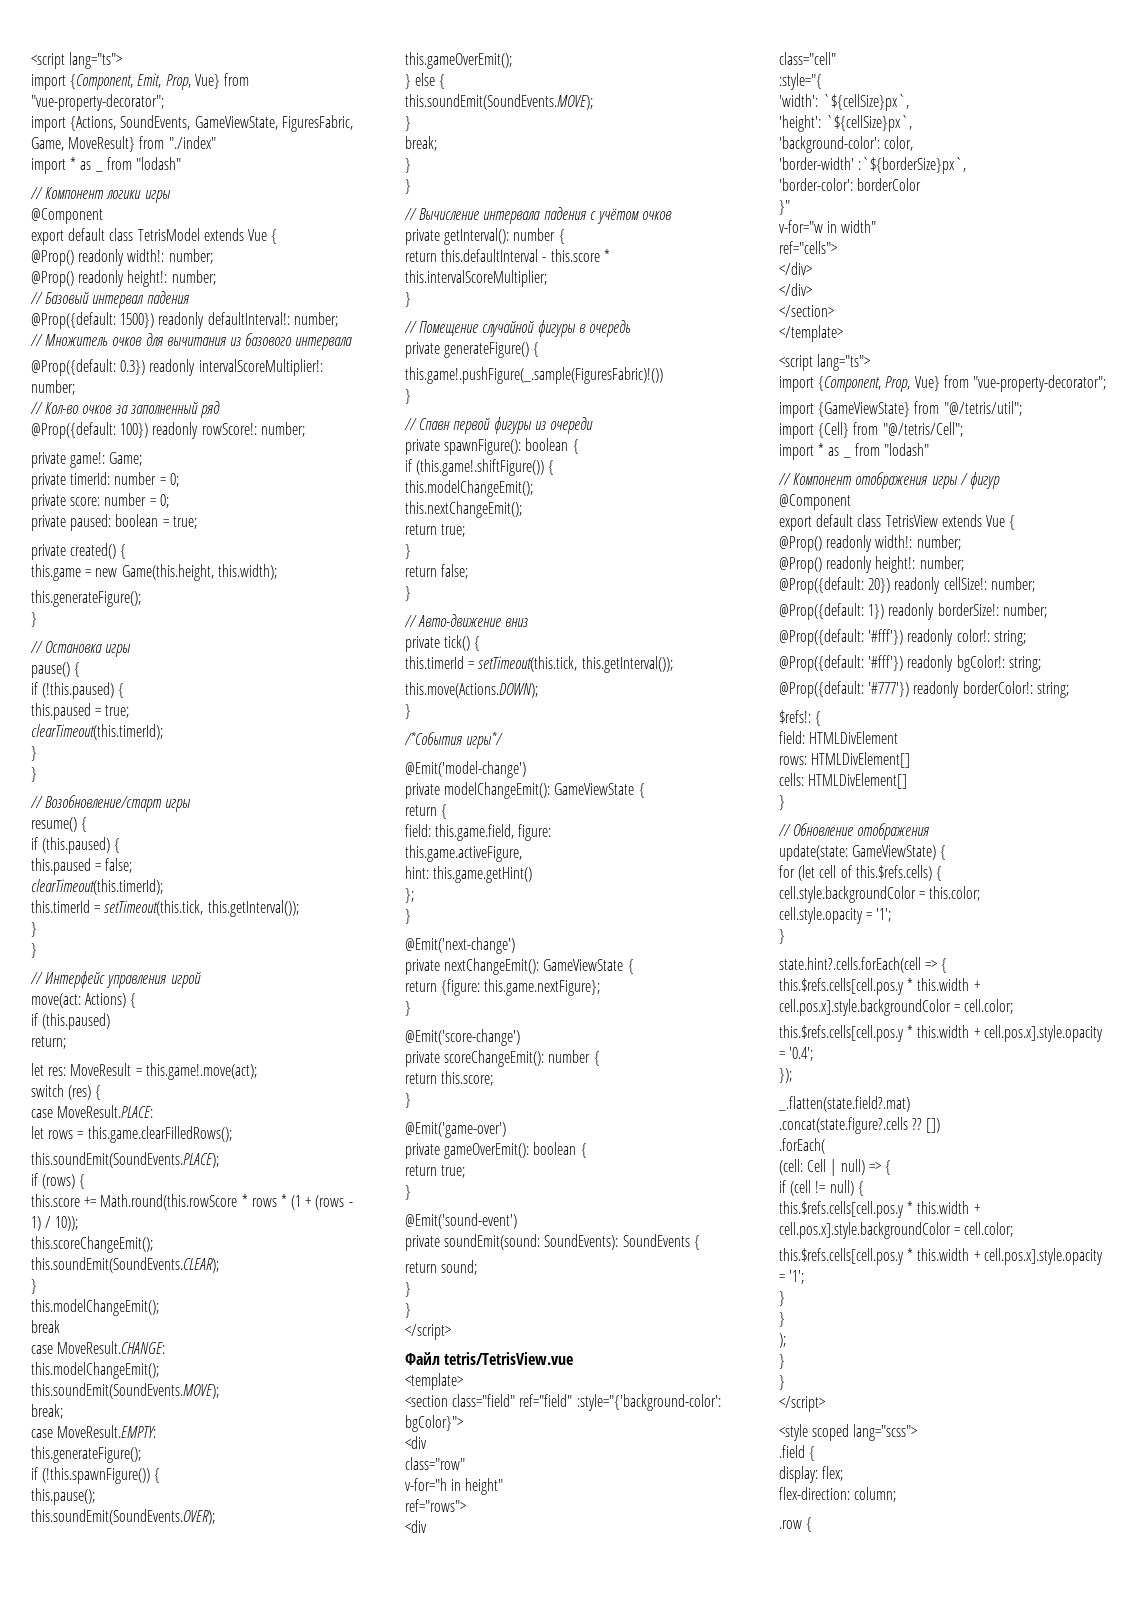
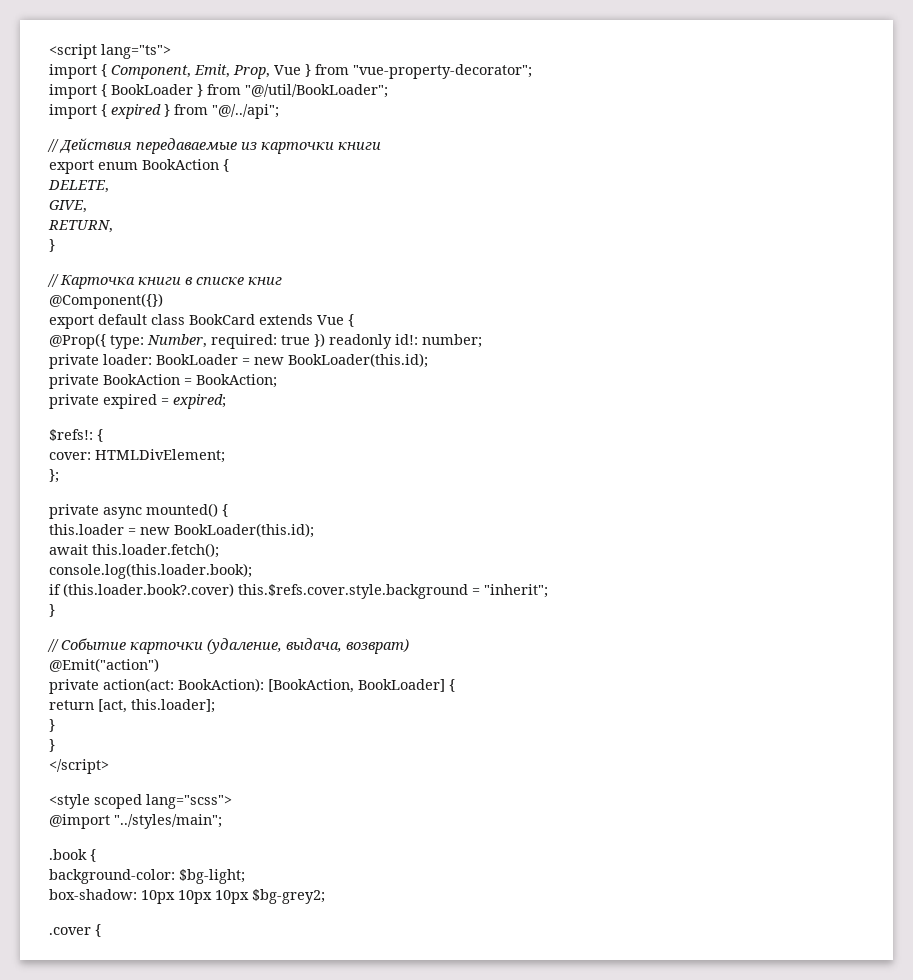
[31,52,123,69] [31,73,249,90] [31,94,164,111] [31,115,353,132] [31,136,216,152] [31,157,92,174] [94,170,103,172] [106,157,181,170] [30,187,171,203] [31,208,103,224] [31,228,278,245] [31,249,213,266] [31,270,216,287] [30,291,189,308] [31,312,338,329] [30,333,353,350] [31,359,323,376] [31,380,75,395] [30,401,220,418] [31,422,305,439] [31,452,143,468] [31,472,179,489] [31,493,169,510] [31,514,197,531] [31,543,127,560] [31,564,277,581] [31,590,141,607] [31,612,37,627] [30,641,132,657] [31,662,81,678] [31,682,125,699] [31,703,130,720] [31,724,163,740] [31,746,37,761] [31,767,37,782] [30,795,192,812] [31,817,88,832] [31,837,121,854] [31,858,133,875] [31,879,163,895] [31,900,299,917] [31,922,37,937] [31,943,37,958] [30,971,201,988] [31,993,137,1008] [31,1013,111,1030] [31,1036,66,1049] [31,1063,257,1080] [31,1084,102,1100] [31,1105,154,1118] [31,1126,232,1143] [31,1152,219,1168] [31,1173,86,1189] [31,1194,353,1210] [31,1216,79,1231] [31,1236,153,1253] [31,1257,219,1273] [31,1279,37,1294] [31,1299,159,1316] [31,1320,60,1333] [31,1341,166,1354] [31,1362,159,1379] [31,1383,219,1399] [31,1404,63,1419] [31,1425,157,1438] [31,1446,141,1463] [31,1467,161,1484] [31,1488,95,1505] [31,1509,215,1525] [405,52,512,69] [405,73,446,89] [405,94,593,110] [405,116,411,131] [405,136,437,151] [405,158,411,173] [405,179,411,194] [404,207,673,224] [405,228,565,245] [405,249,610,262] [405,270,547,287] [405,292,411,307] [404,320,631,337] [405,342,540,358] [405,367,663,384] [405,389,411,404] [404,417,593,434] [405,438,579,455] [405,459,555,476] [405,480,533,497] [405,501,522,518] [405,524,466,537] [405,544,411,559] [405,564,469,579] [405,586,411,601] [404,614,529,627] [405,635,481,652] [405,656,673,673] [405,682,538,698] [405,704,411,719] [404,732,504,749] [405,761,526,778] [405,782,645,799] [405,804,448,819] [405,824,552,841] [405,845,522,862] [405,866,533,883] [405,888,414,903] [405,909,411,924] [405,937,515,954] [405,958,634,975] [405,979,601,996] [405,1001,411,1016] [405,1029,520,1046] [405,1050,600,1067] [405,1071,494,1086] [405,1093,411,1108] [405,1122,506,1138] [405,1142,587,1159] [405,1165,466,1178] [405,1185,411,1200] [405,1213,517,1229] [405,1234,700,1251] [405,1260,478,1275] [405,1282,411,1297] [405,1303,411,1318] [405,1324,451,1340] [405,1352,574,1365] [405,1373,463,1390] [405,1394,721,1411] [405,1415,463,1432] [405,1436,427,1449] [405,1457,465,1470] [405,1478,504,1495] [405,1499,466,1512] [405,1520,427,1533] [779,52,836,65] [779,73,822,90] [779,94,910,111] [779,115,913,132] [779,136,914,153] [779,157,967,174] [779,178,922,191] [779,200,790,215] [779,220,877,233] [779,241,837,254] [779,262,812,275] [779,283,812,296] [779,305,834,317] [779,325,843,342] [779,354,871,371] [779,375,1106,392] [779,401,1022,418] [779,422,963,439] [779,443,840,460] [842,456,851,458] [854,443,929,456] [778,472,1000,489] [779,494,851,510] [779,514,1016,531] [779,535,961,552] [779,556,964,573] [779,577,1035,594] [779,603,1047,620] [779,629,1026,646] [779,655,1041,672] [779,681,1069,698] [779,710,822,726] [779,731,899,744] [779,752,911,768] [779,773,908,789] [779,795,785,810] [778,823,930,840] [779,844,947,861] [779,865,942,881] [779,886,981,903] [779,907,892,924] [779,929,785,944] [779,957,948,973] [779,978,980,995] [779,999,1014,1016] [779,1025,1103,1042] [779,1047,814,1061] [779,1068,792,1083] [778,1096,910,1112] [779,1117,941,1134] [779,1138,825,1154] [779,1159,891,1176] [779,1180,864,1196] [779,1201,980,1218] [779,1222,1014,1239] [779,1248,1103,1265] [779,1270,805,1284] [779,1291,785,1306] [779,1312,785,1327] [779,1333,786,1348] <script lang="ts"> // import {Component, Emit, Prop, Vue} from "vue-property-decorator"; // import {Actions, SoundEvents, GameViewState, FiguresFabric, Game, MoveResult} from "./index" // import * as _ from "lodash" // // Компонент логики игры // @Component // export default class TetrisModel extends Vue { // @Prop() readonly width!: number; // @Prop() readonly height!: number; // // Базовый интервал падения // @Prop({default: 1500}) readonly defaultInterval!: number; // // Множитель очков для вычитания из базового интервала // @Prop({default: 0.3}) readonly intervalScoreMultiplier!: number; // // Кол-во очков за заполненный ряд // @Prop({default: 100}) readonly rowScore!: number; // private game!: Game; // private timerId: number = 0; // private score: number = 0; // private paused: boolean = true; // private created() { // this.game = new Game(this.height, this.width); // this.generateFigure(); // } // // Остановка игры // pause() { // if (!this.paused) { // this.paused = true; // clearTimeout(this.timerId); // } // } // // Возобновление/старт игры // resume() { // if (this.paused) { // this.paused = false; // clearTimeout(this.timerId); // this.timerId = setTimeout(this.tick, this.getInterval()); // } // } // // Интерфейс управления игрой // move(act: Actions) { // if (this.paused) // return; // let res: MoveResult = this.game!.move(act); // switch (res) { // case MoveResult.PLACE: // let rows = this.game.clearFilledRows(); // this.soundEmit(SoundEvents.PLACE); // if (rows) { // this.score += Math.round(this.rowScore * rows * (1 + (rows - 1) / 10)); // this.scoreChangeEmit(); // this.soundEmit(SoundEvents.CLEAR); // } // this.modelChangeEmit(); // break // case MoveResult.CHANGE: // this.modelChangeEmit(); // this.soundEmit(SoundEvents.MOVE); // break; // case MoveResult.EMPTY: // this.generateFigure(); // if (!this.spawnFigure()) { // this.pause(); // this.soundEmit(SoundEvents.OVER); // this.gameOverEmit(); // } else { // this.soundEmit(SoundEvents.MOVE); // } // break; // } // } // // Вычисление интервала падения с учётом очков // private getInterval(): number { // return this.defaultInterval - this.score * this.intervalScoreMultiplier; // } // // Помещение случайной фигуры в очередь // private generateFigure() { // this.game!.pushFigure(_.sample(FiguresFabric)!()) // } // // Спавн первой фигуры из очереди // private spawnFigure(): boolean { // if (this.game!.shiftFigure()) { // this.modelChangeEmit(); // this.nextChangeEmit(); // return true; // } // return false; // } // // Авто-движение вниз // private tick() { // this.timerId = setTimeout(this.tick, this.getInterval()); // this.move(Actions.DOWN); // } // /*События игры*/ // @Emit('model-change') // private modelChangeEmit(): GameViewState { // return { // field: this.game.field, figure: // this.game.activeFigure, // hint: this.game.getHint() // }; // } // @Emit('next-change') // private nextChangeEmit(): GameViewState { // return {figure: this.game.nextFigure}; // } // @Emit('score-change') // private scoreChangeEmit(): number { // return this.score; // } // @Emit('game-over') // private gameOverEmit(): boolean { // return true; // } // @Emit('sound-event') // private soundEmit(sound: SoundEvents): SoundEvents { // return sound; // } // } // </script> // Файл tetris/TetrisView.vue // <template> // <section class="field" ref="field" :style="{'background-color': bgColor}"> // <div // class="row" // v-for="h in height" // ref="rows"> // <div // class="cell" // :style="{ // 'width': `${cellSize}px`, // 'height': `${cellSize}px`, // 'background-color': color, // 'border-width' :`${borderSize}px`, // 'border-color': borderColor // }" // v-for="w in width" // ref="cells"> // </div> // </div> // </section> // </template> // <script lang="ts"> // import {Component, Prop, Vue} from "vue-property-decorator"; // import {GameViewState} from "@/tetris/util"; // import {Cell} from "@/tetris/Cell"; // import * as _ from "lodash" // // Компонент отображения игры / фигур // @Component // export default class TetrisView extends Vue { // @Prop() readonly width!: number; // @Prop() readonly height!: number; // @Prop({default: 20}) readonly cellSize!: number; // @Prop({default: 1}) readonly borderSize!: number; // @Prop({default: '#fff'}) readonly color!: string; // @Prop({default: '#fff'}) readonly bgColor!: string; // @Prop({default: '#777'}) readonly borderColor!: string; // $refs!: { // field: HTMLDivElement // rows: HTMLDivElement[] // cells: HTMLDivElement[] // } // // Обновление отображения // update(state: GameViewState) { // for (let cell of this.$refs.cells) { // cell.style.backgroundColor = this.color; // cell.style.opacity = '1'; // } // state.hint?.cells.forEach(cell => { // this.$refs.cells[cell.pos.y * this.width + cell.pos.x].style.backgroundColor = cell.color; // this.$refs.cells[cell.pos.y * this.width + cell.pos.x].style.opacity = '0.4'; // }); // _.flatten(state.field?.mat) // .concat(state.figure?.cells ?? []) // .forEach( // (cell: Cell | null) => { // if (cell != null) { // this.$refs.cells[cell.pos.y * this.width + cell.pos.x].style.backgroundColor = cell.color; // this.$refs.cells[cell.pos.y * this.width + cell.pos.x].style.opacity = '1'; // } // } // ); -> [49,44,171,59] [49,64,532,79] [49,84,388,99] [49,104,279,119] [47,138,381,154] [49,159,229,174] [48,180,109,193] [49,200,87,213] [48,220,113,233] [49,239,55,252] [47,274,282,289] [49,293,163,309] [49,314,354,329] [49,333,482,349] [49,353,428,369] [49,374,277,389] [49,394,226,409] [49,429,103,442] [49,449,225,463] [49,469,59,483] [49,503,228,519] [49,523,314,538] [49,543,219,558] [49,563,252,579] [49,583,548,599] [49,604,55,617] [47,638,409,654] [49,658,159,672] [49,678,455,694] [49,699,215,713] <script lang="ts"> // import { Component, Emit, Prop, Vue } from "vue-property-decorator"; // import { BookLoader } from "@/util/BookLoader"; // import { expired } from "@/../api"; // // Действия передаваемые из карточки книги // export enum BookAction { // DELETE, // GIVE, // RETURN, // } // // Карточка книги в списке книг // @Component({}) // export default class BookCard extends Vue { // @Prop({ type: Number, required: true }) readonly id!: number; // private loader: BookLoader = new BookLoader(this.id); // private BookAction = BookAction; // private expired = expired; // $refs!: { // cover: HTMLDivElement; // }; // private async mounted() { // this.loader = new BookLoader(this.id); // await this.loader.fetch(); // console.log(this.loader.book); // if (this.loader.book?.cover) this.$refs.cover.style.background = "inherit"; // } // // Событие карточки (удаление, выдача, возврат) // @Emit("action") // private action(act: BookAction): [BookAction, BookLoader] { // return [act, this.loader];
[779,1445,816,1461] [779,1466,844,1483] [779,1487,897,1502] [779,1520,802,1529] .field { // display: flex; // flex-direction: column; // .row -> [49,814,222,829] [49,849,96,862] [49,869,245,884] [49,889,325,904] [49,927,91,935] @import "../styles/main"; // .book { // background-color: $bg-light; // box-shadow: 10px 10px 10px $bg-grey2; // .cover

